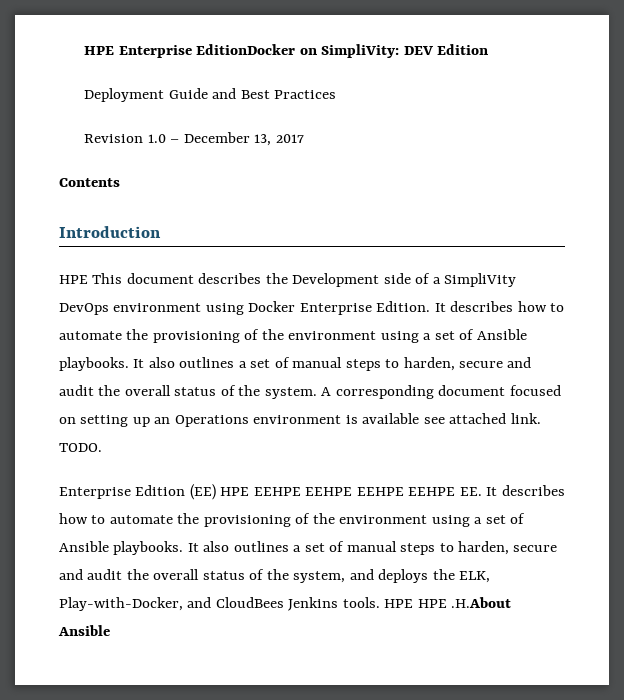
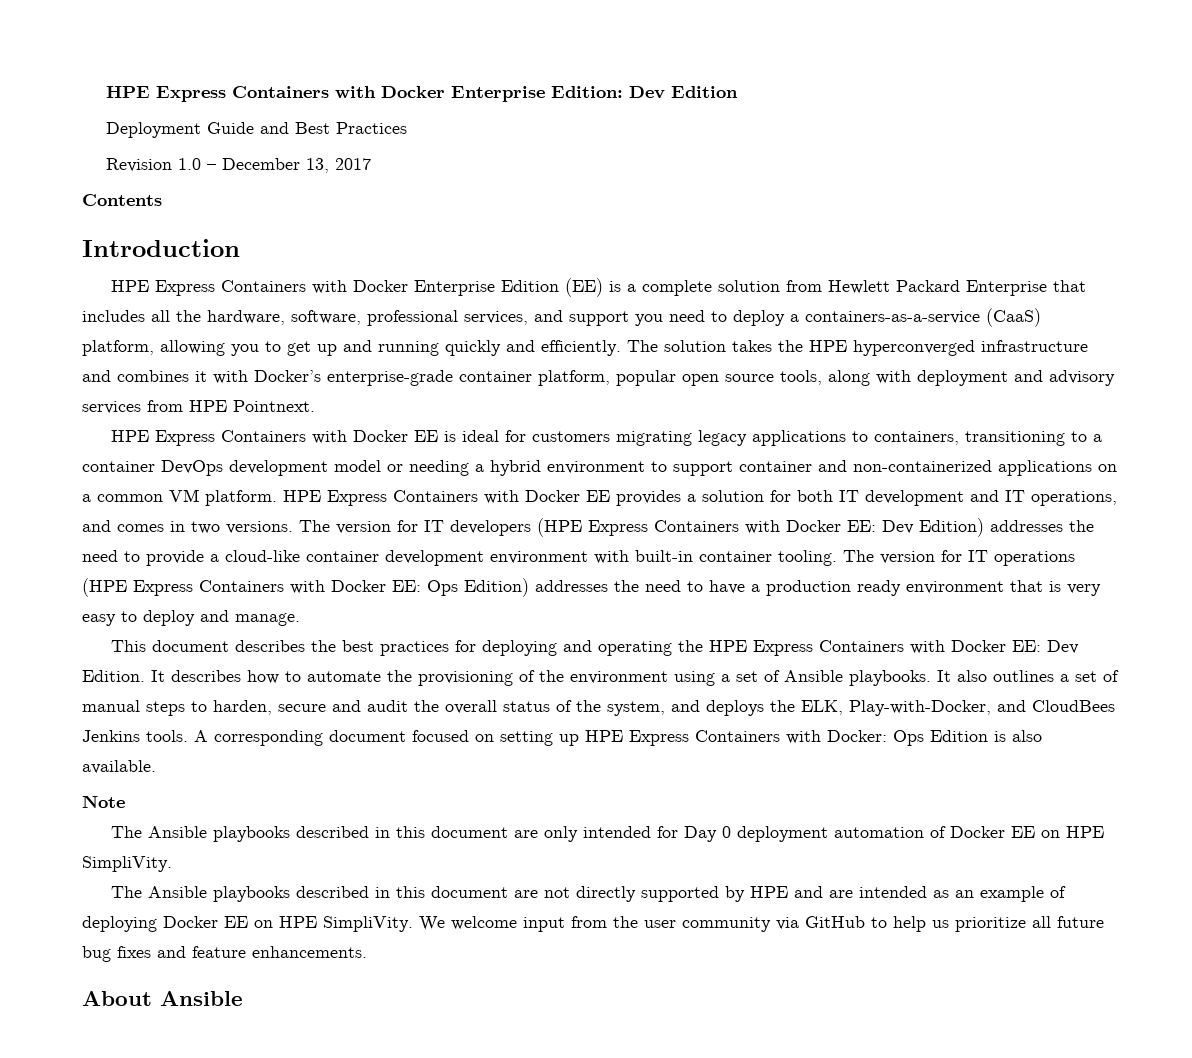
[84,44,433,58] HPE Enterprise EditionDocker on SimpliVity: DEV -> [105,86,665,102] HPE Express Containers with Docker Enterprise Edition: Dev
[92,273,517,287] [59,301,372,315] This document describes the Development side of a SimpliVity DevOps environment using Docker Enterprise -> [154,278,1086,297] [82,308,1041,327] [82,340,1088,356] [82,370,1115,386] [82,400,315,414] [110,430,1102,446] [82,460,1117,476] [82,489,1117,506] [82,518,1094,537] [82,550,1075,566] [82,578,1101,597] [82,610,300,626] [110,640,1079,656] Express Containers with Docker Enterprise Edition (EE) is a complete solution from Hewlett Packard Enterprise that includes all the hardware, software, professional services, and support you need to deploy a containers-as-a-service (CaaS) platform, allowing you to get up and running quickly and efficiently. The solution takes the HPE hyperconverged infrastructure and combines it with Docker’s enterprise-grade container platform, popular open source tools, along with deployment and advisory services from HPE Pointnext. // HPE Express Containers with Docker EE is ideal for customers migrating legacy applications to containers, transitioning to a container DevOps development model or needing a hybrid environment to support container and non-containerized applications on a common VM platform. HPE Express Containers with Docker EE provides a solution for both IT development and IT operations, and comes in two versions. The version for IT developers (HPE Express Containers with Docker EE: Dev Edition) addresses the need to provide a cloud-like container development environment with built-in container tooling. The version for IT operations (HPE Express Containers with Docker EE: Ops Edition) addresses the need to have a production ready environment that is very easy to deploy and manage. // This document describes the best practices for deploying and operating the HPE Express Containers with Docker EE: Dev
[264,385,561,399] [59,413,541,427] [59,443,102,452] [59,484,565,500] [59,513,526,527] [59,541,558,555] [59,569,289,580] system. A corresponding document focused on setting up an Operations environment is available see attached link. TODO. // Enterprise Edition (EE) HPE EEHPE EEHPE EEHPE EEHPE EE. It describes how to automate the provisioning of the environment using a set of Ansible playbooks. It also outlines a set of manual steps to harden, secure and audit the overall status of the -> (601, 706) none
[384,597,512,608] HPE HPE .H.About -> [194,730,1042,746] [82,760,156,774] [82,795,125,808] [110,826,1104,842] [82,856,172,872] [110,886,1066,902] [82,916,1104,932] [82,946,367,962] [82,991,152,1006] A corresponding document focused on setting up HPE Express Containers with Docker: Ops Edition is also available. // Note // The Ansible playbooks described in this document are only intended for Day 0 deployment automation of Docker EE on HPE SimpliVity. // The Ansible playbooks described in this document are not directly supported by HPE and are intended as an example of deploying Docker EE on HPE SimpliVity. We welcome input from the user community via GitHub to help us prioritize all future bug fixes and feature enhancements. // About

